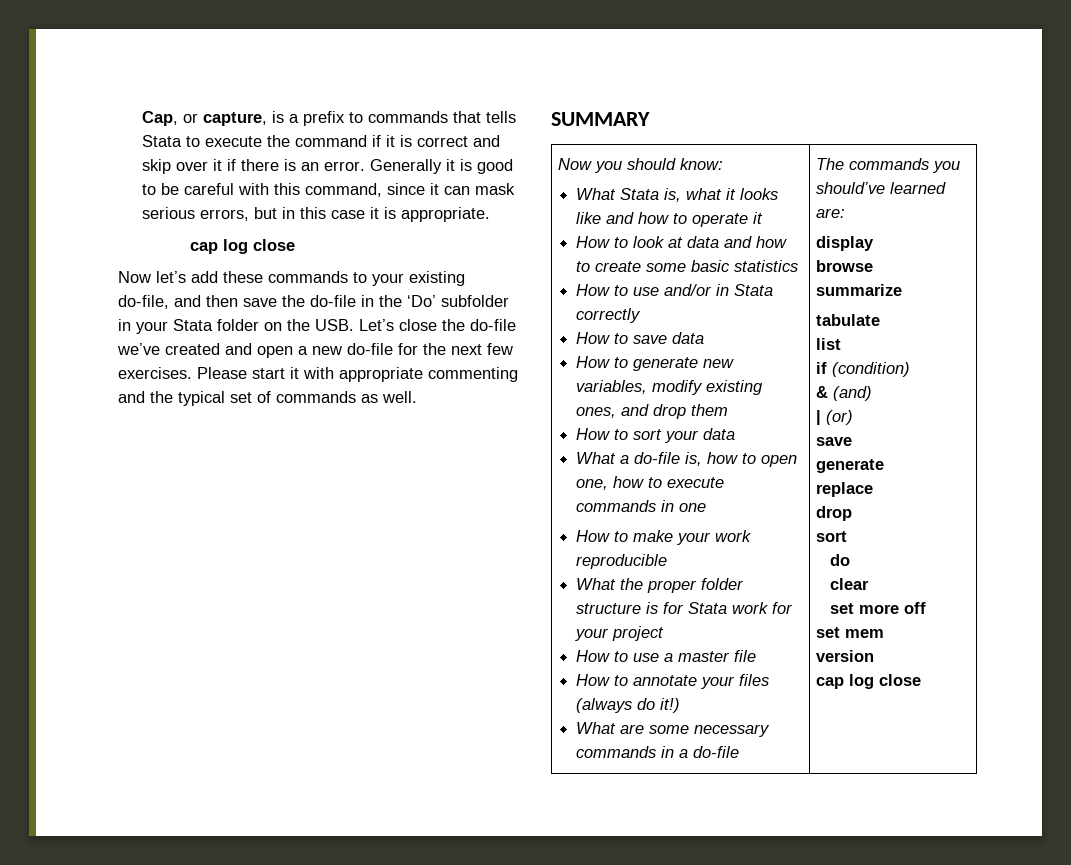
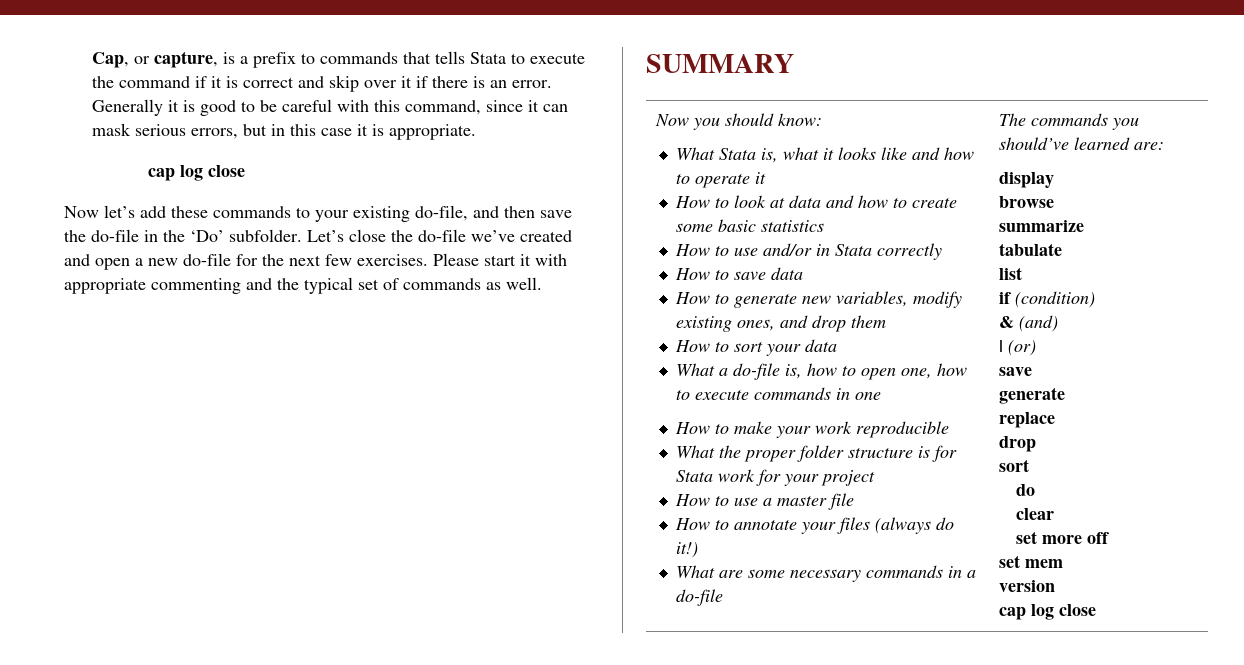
[440,295,509,307] [117,319,354,334] subfolder in your Stata folder on the USB. -> [228,229,302,242] subfolder.

